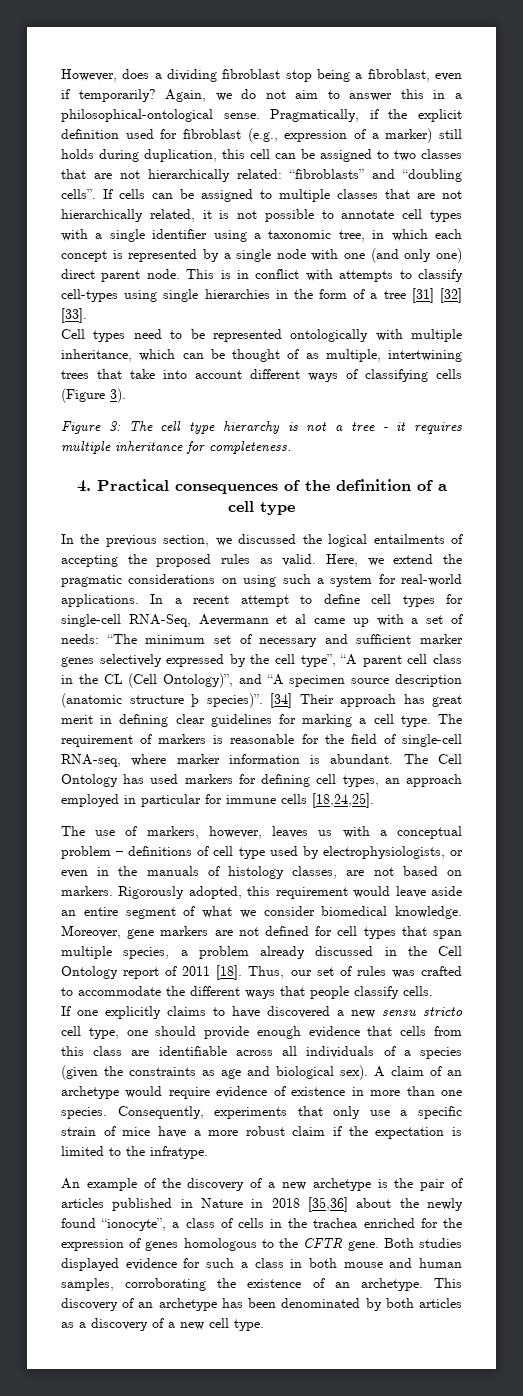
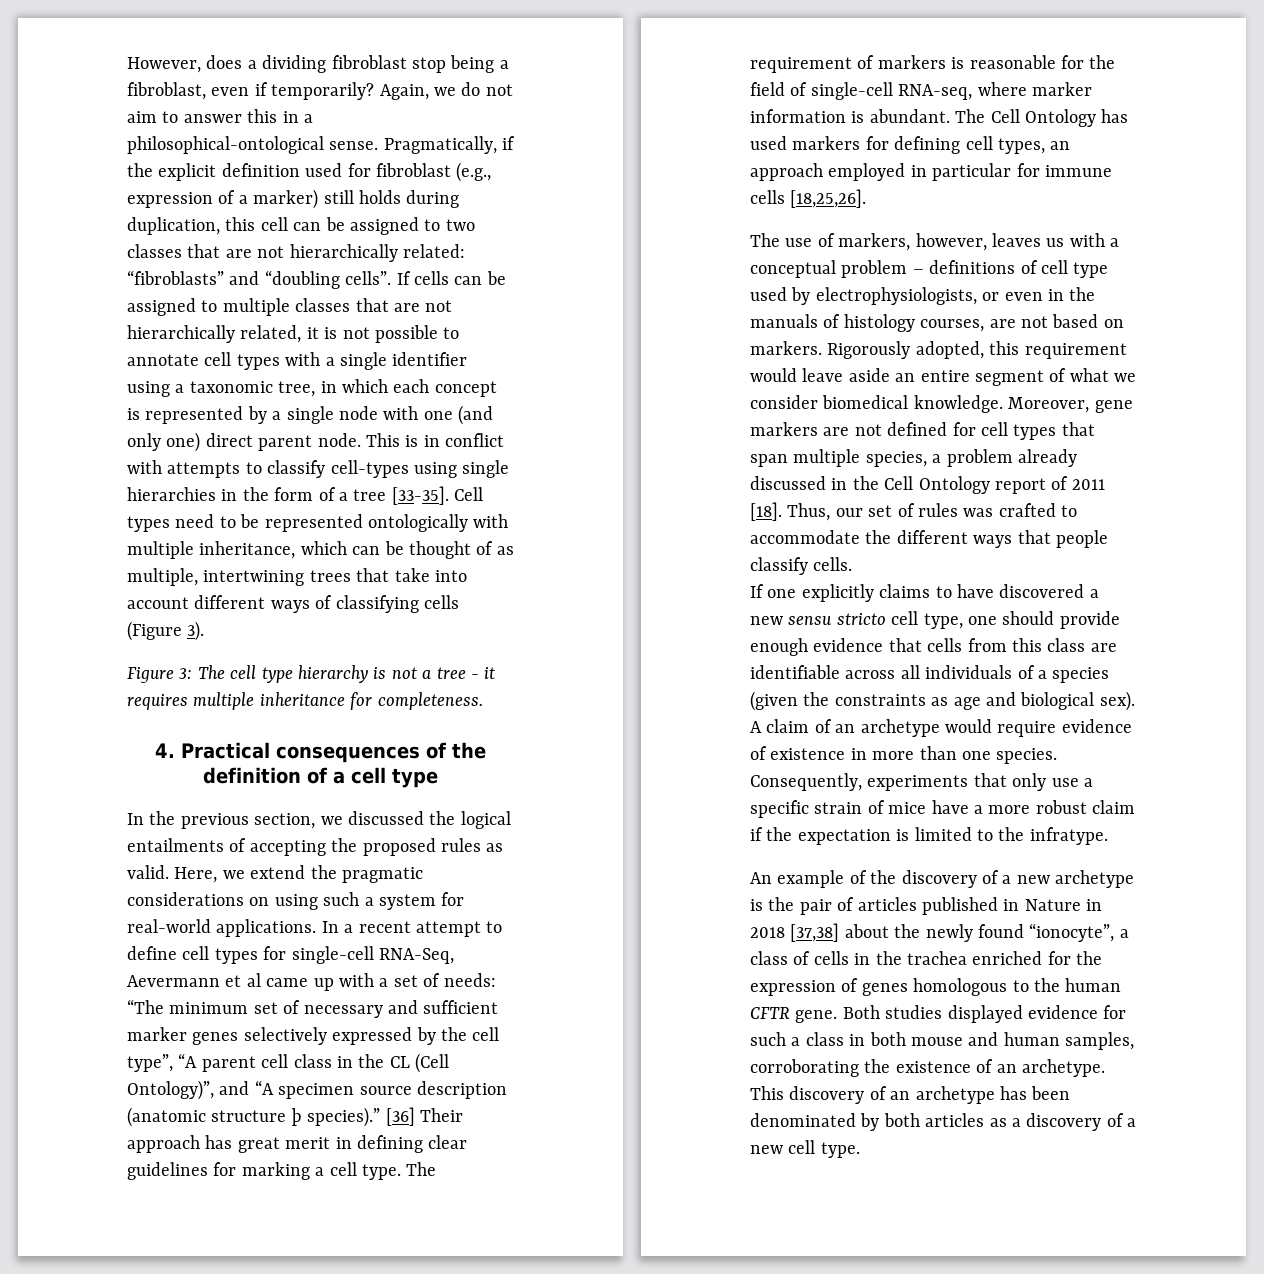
[411,288,463,303] [61,308,87,323] [31] [32] [33]. // -> [391,486,449,505] [33-35].
[206,693,292,708] species)”. [34] -> [307,1107,415,1127] species).” [36]
[312,793,374,808] [18,24,25]. -> [790,189,867,208] [18,25,26].
[292,866,338,879] classes, -> [920,319,985,332] courses,
[308,1197,349,1212] [35,36] -> [790,923,840,942] [37,38]
(299, 1243) none -> [1065,978,1122,992] human

